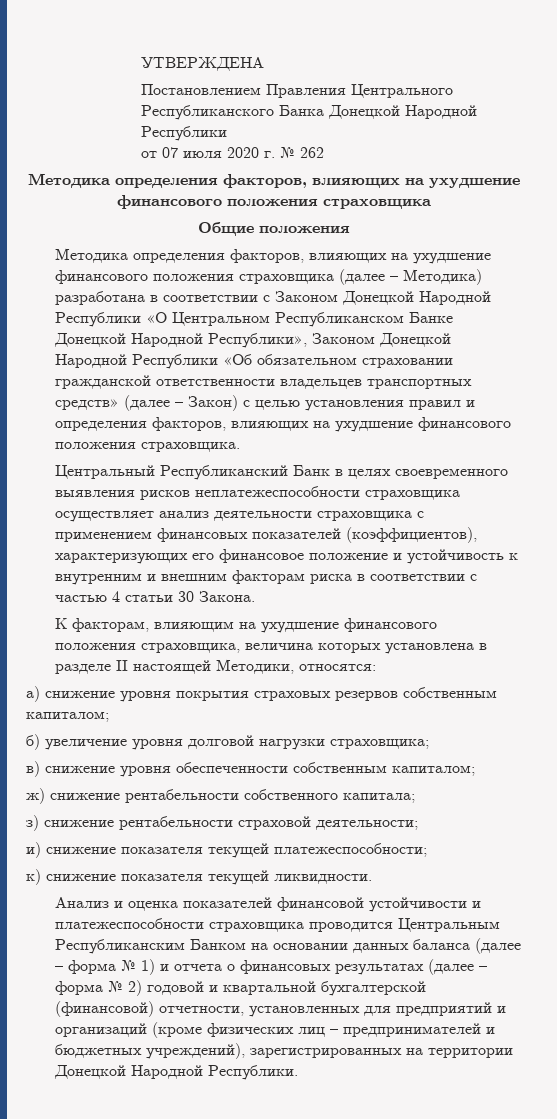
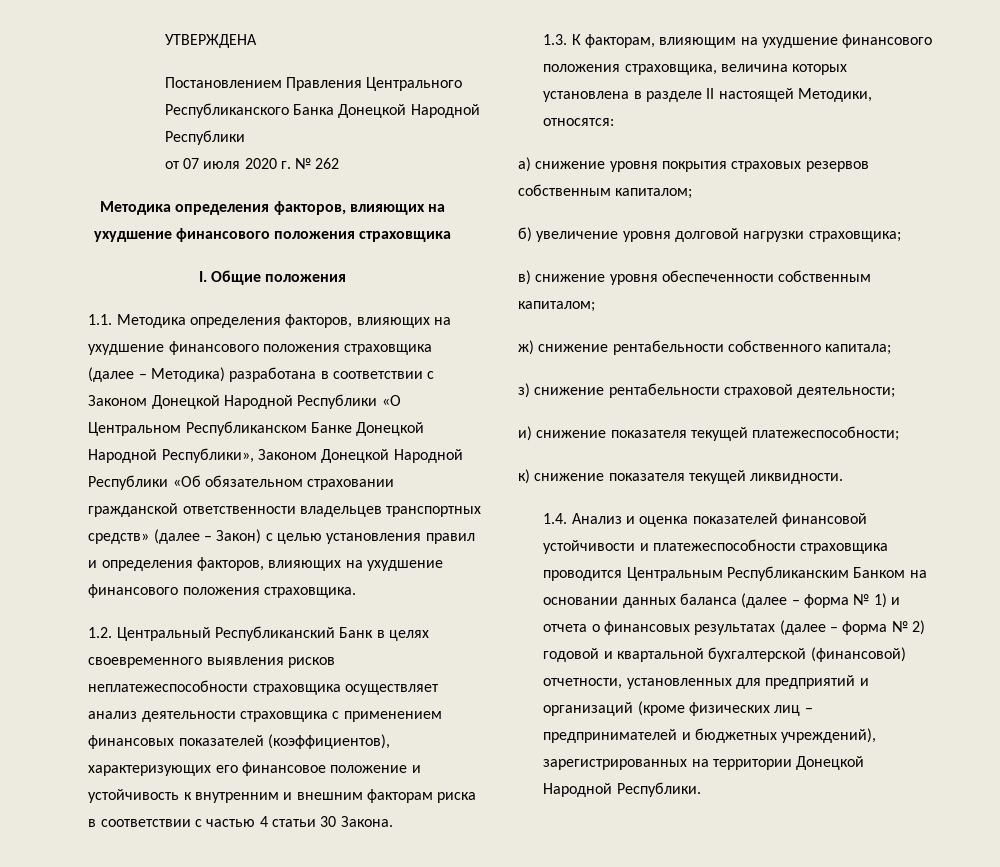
(431, 204) none -> [198,271,207,282] I.
(350, 229) none -> [88,314,113,325] 1.1.
(240, 447) none -> [88,627,113,638] 1.2.
(255, 596) none -> [543,34,568,45] 1.3.
(372, 879) none -> [543,513,568,524] 1.4.

